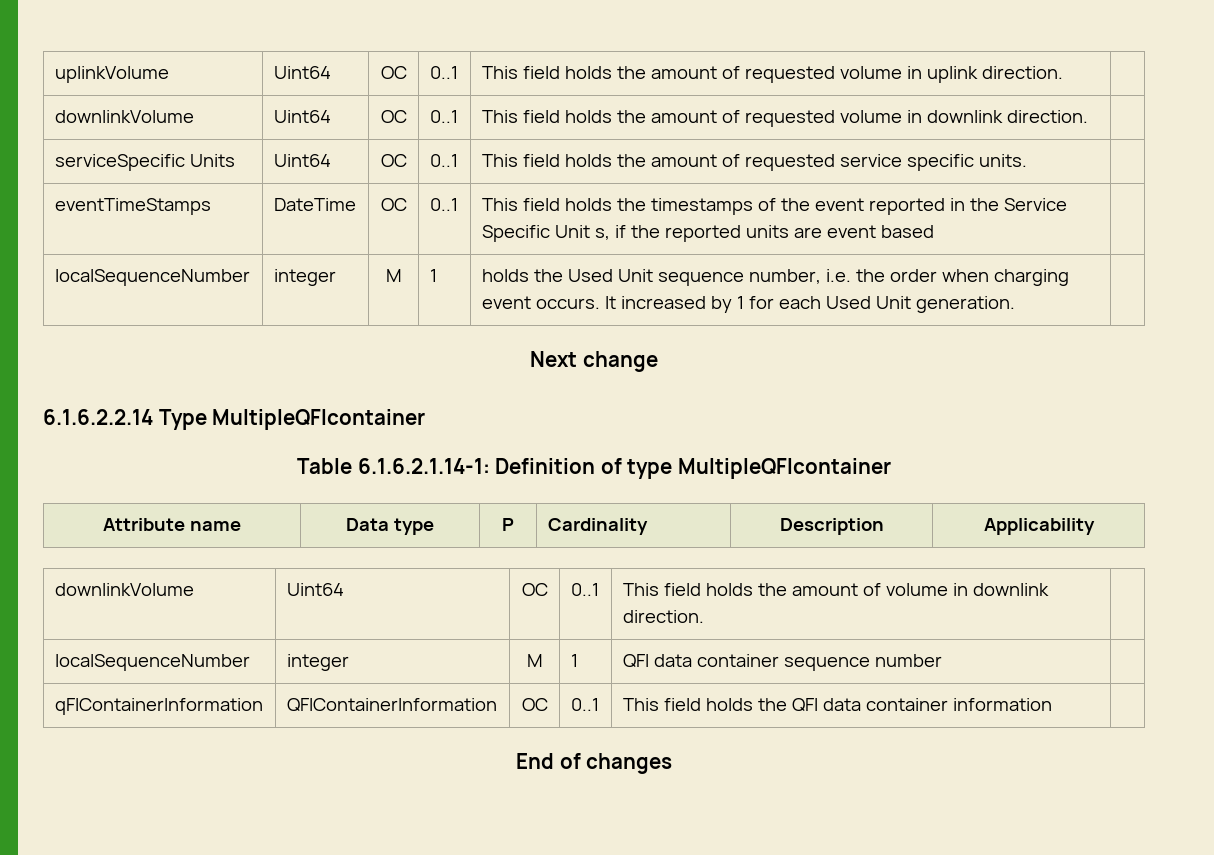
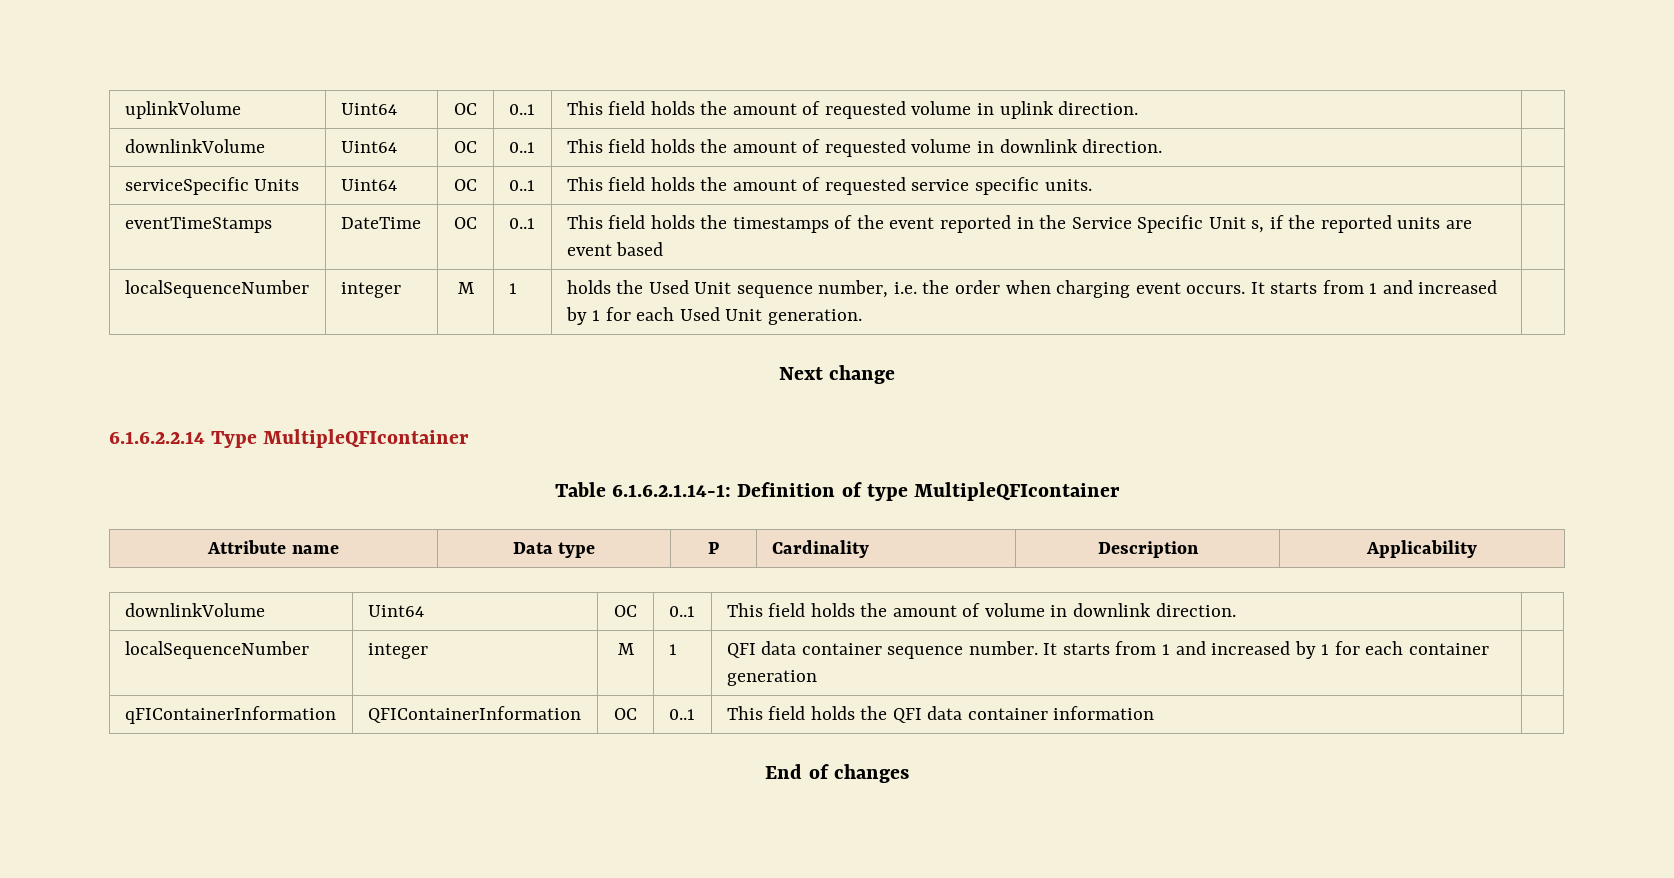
(616, 302) none -> [1270,280,1413,294] starts from 1 and
[874,654,942,667] number -> [968,641,1489,659] [726,670,817,686] number. It starts from 1 and increased by 1 for each container generation

